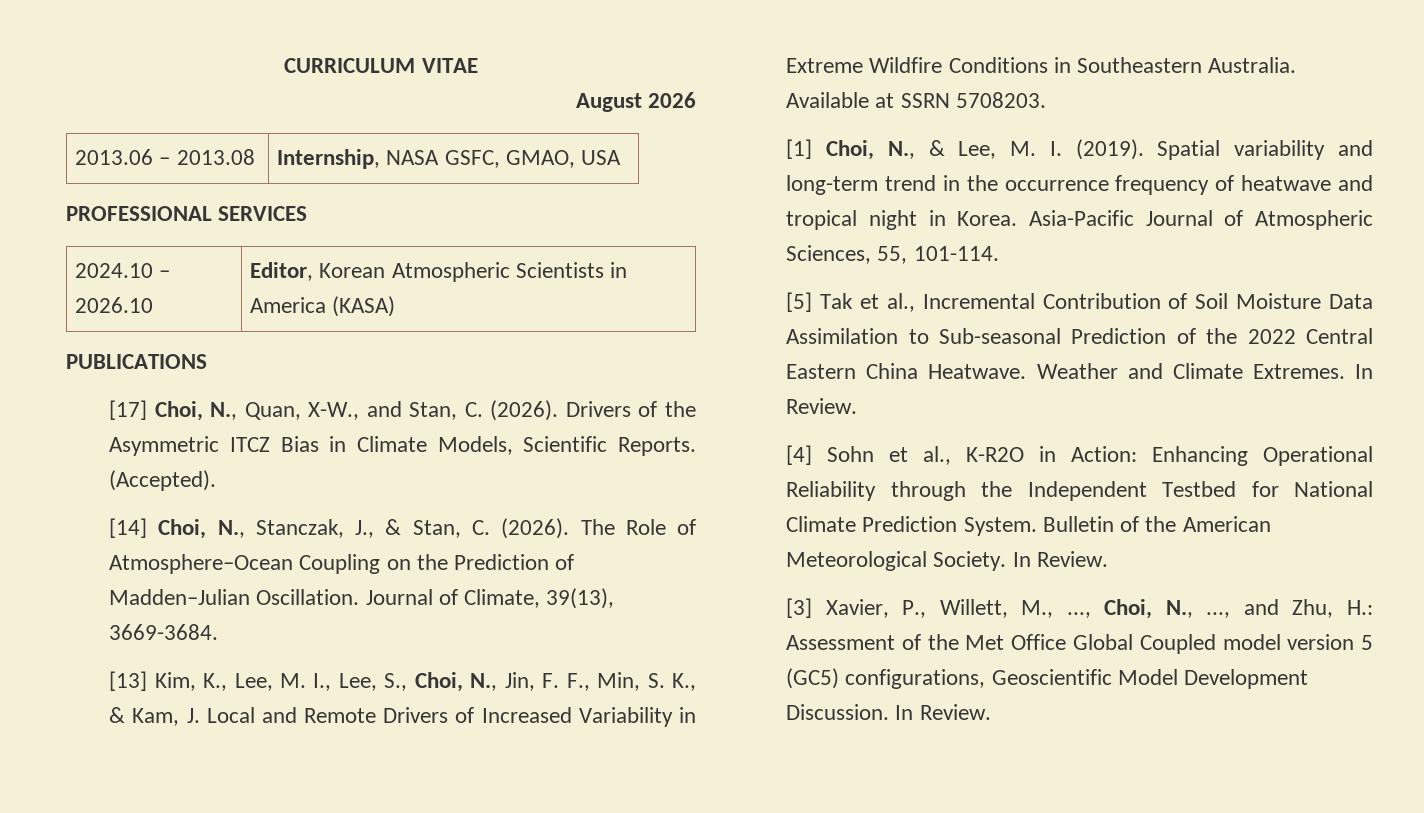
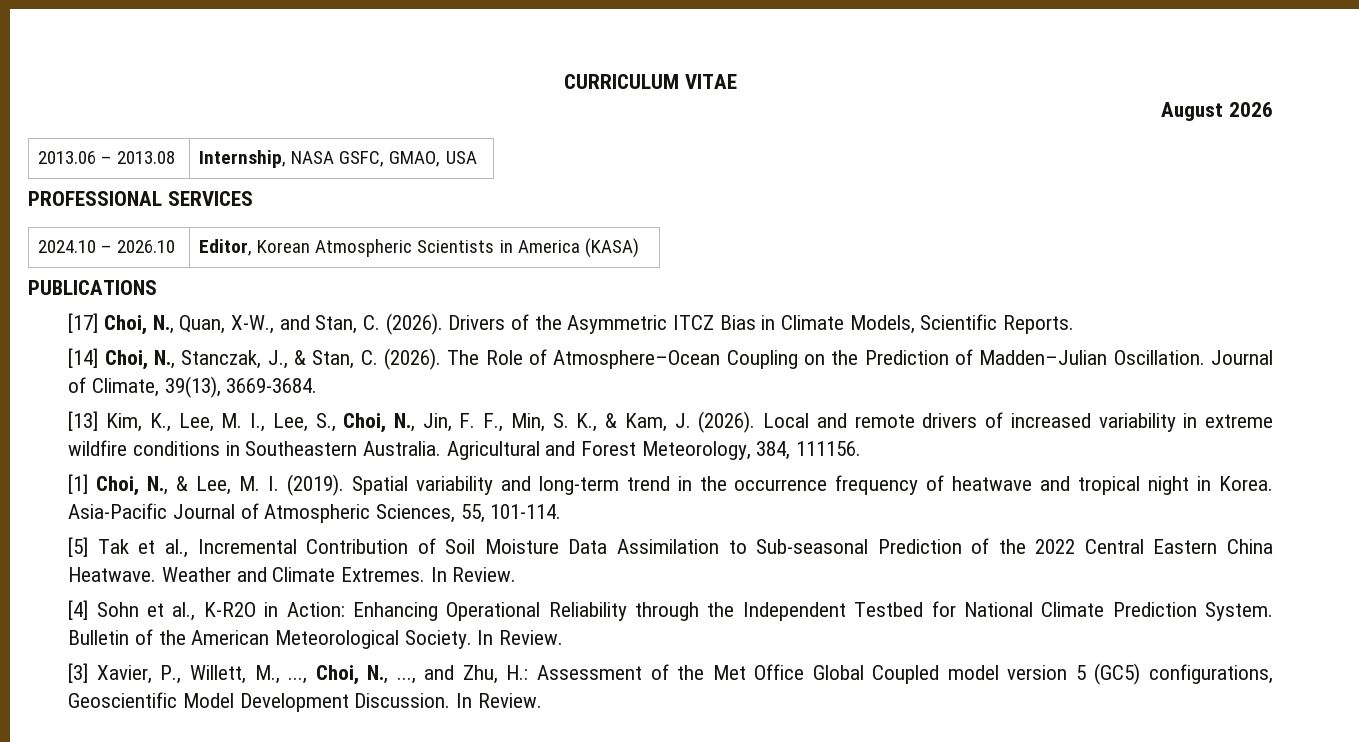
[109,470,217,491] (Accepted). -> (1075, 324) none
(200, 715) none -> [698,411,756,433] (2026).
[304,707,696,727] [786,57,1297,73] [786,92,1046,108] Remote Drivers of Increased Variability in Extreme Wildfire Conditions in Southeastern Australia. Available at SSRN 5708203. -> [854,412,1273,432] [68,440,862,460] remote drivers of increased variability in extreme wildfire conditions in Southeastern Australia. Agricultural and Forest Meteorology, 384, 111156.

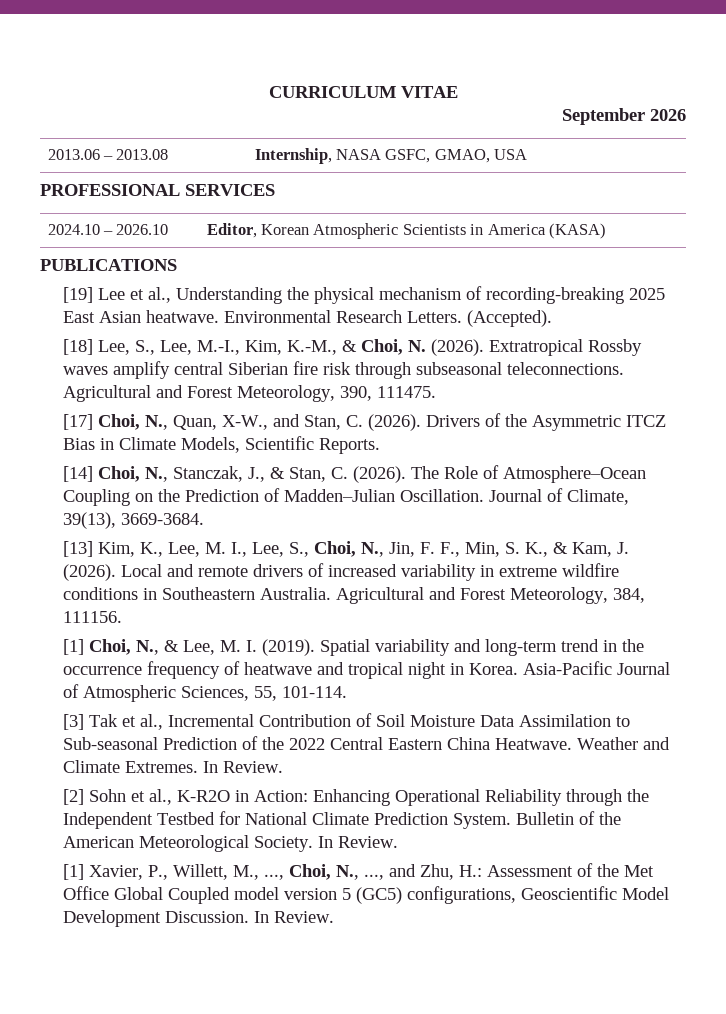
[1161,102,1224,121] August -> [562,108,645,125] September
(157, 287) none -> [63,286,666,304] [63,310,553,327] [63,339,643,356] [63,361,625,379] [63,385,437,402] // [19] Lee et al., Understanding the physical mechanism of recording-breaking 2025 East Asian heatwave. Environmental Research Letters. (Accepted). // [18] Lee, S., Lee, M.-I., Kim, K.-M., & Choi, N. (2026). Extratropical Rossby waves amplify central Siberian fire risk through subseasonal teleconnections. Agricultural and Forest Meteorology, 390, 111475.
[68,537,89,557] [5] -> [63,714,85,730] [3]
[68,600,89,620] [4] -> [63,789,85,805] [2]
[68,663,89,683] [3] -> [63,864,85,880] [1]

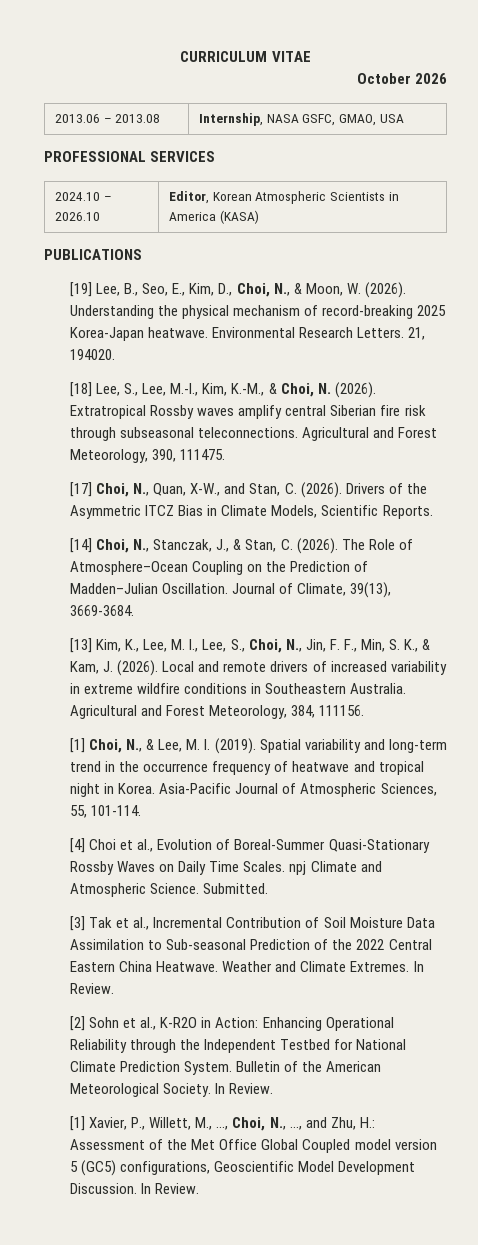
[562,108,645,125] September -> [356,73,411,84] October
[98,287,172,303] Lee et al., -> [96,282,406,298] Lee, B., Seo, E., Kim, D., Choi, N., & Moon, W. (2026).
[486,287,666,304] [63,311,142,323] recording-breaking 2025 East Asian -> [322,305,447,319] [70,327,145,341] record-breaking 2025 Korea-Japan
[467,310,553,327] (Accepted). -> [408,327,426,340] [70,349,116,360] 21, 194020.
(348, 692) none -> [70,838,430,853] [70,861,382,875] [70,883,269,897] // [4] Choi et al., Evolution of Boreal-Summer Quasi-Stationary Rossby Waves on Daily Time Scales. npj Climate and Atmospheric Science. Submitted.

